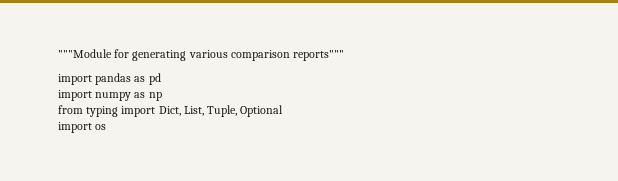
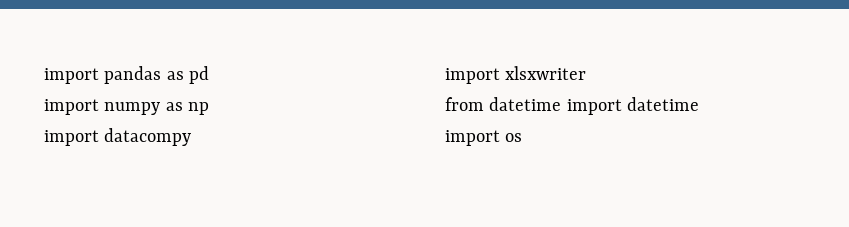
[58,49,345,61] """Module for generating various comparison reports""" // -> (44, 76) none
[58,105,284,117] from typing import Dict, List, Tuple, Optional -> [44,128,192,146] [445,66,587,84] [445,97,699,115] import datacompy // import xlsxwriter // from datetime import datetime

